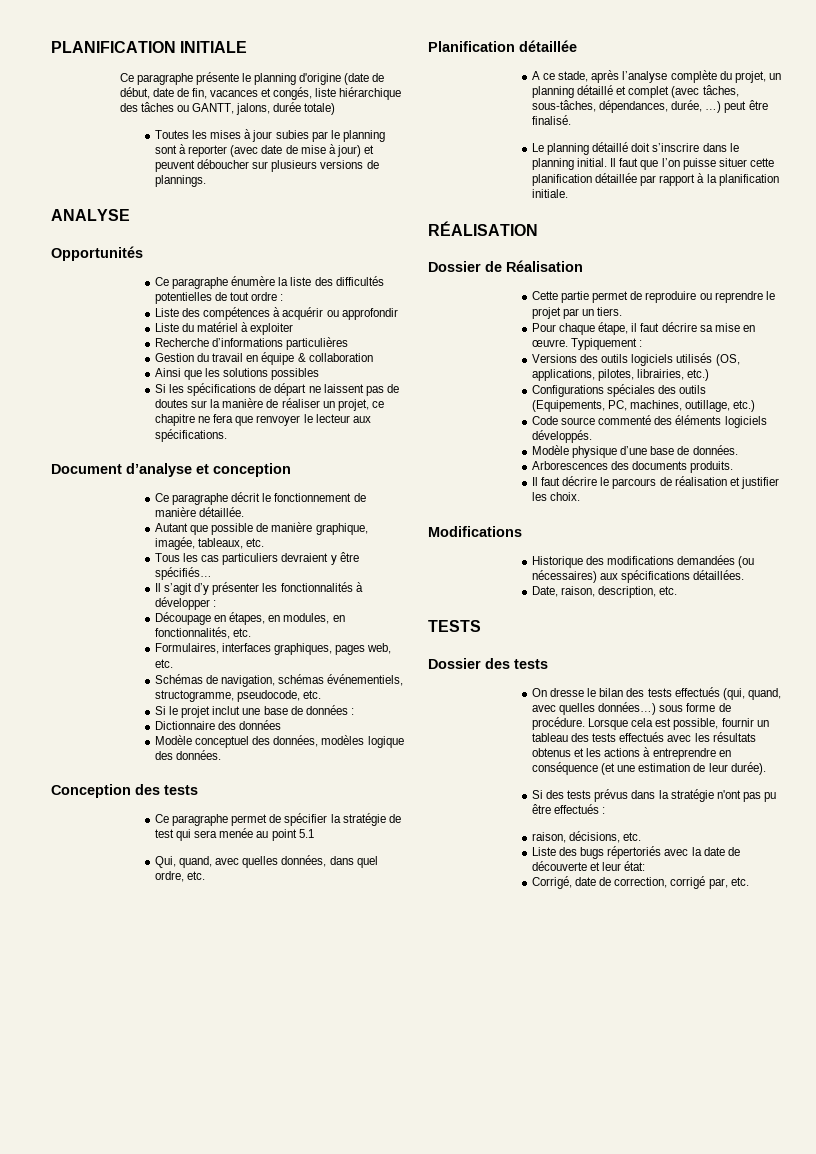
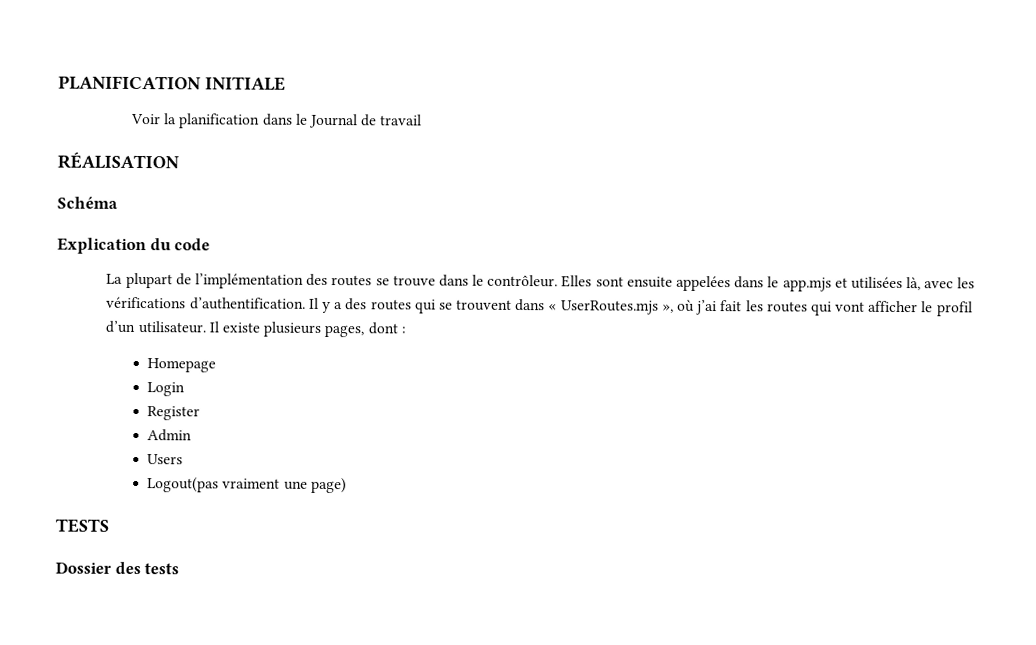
[119,72,385,85] [119,87,402,100] [119,102,336,115] [155,129,385,142] [155,144,374,157] [155,159,379,172] [155,175,207,187] [51,209,130,221] [51,246,143,261] [155,276,384,289] [155,292,284,304] [155,307,398,320] [155,322,294,335] [155,337,349,350] [155,352,373,365] [155,368,320,380] [155,383,399,396] [155,398,384,411] [155,414,371,426] [155,429,228,442] [51,463,291,477] [155,492,366,505] [155,507,245,517] [155,522,368,535] [155,537,265,550] [155,552,359,565] [155,567,213,580] [155,582,363,595] [155,597,217,610] [155,612,345,625] [155,627,252,639] [155,643,392,655] [155,659,174,668] [155,674,404,687] [155,690,322,702] [155,705,354,718] [155,720,282,730] [155,735,404,748] [155,750,222,760] [51,784,198,798] [155,813,401,826] [155,828,314,841] [155,855,378,868] [155,871,206,882] [428,40,577,52] [532,70,781,83] [532,85,739,98] [532,100,768,113] [532,115,572,125] [532,142,739,155] [532,158,774,170] [532,173,779,186] [532,189,569,198] [428,221,538,236] [428,260,583,272] [532,291,775,303] [532,307,623,319] [532,322,755,335] [532,338,643,350] [532,353,740,366] [532,369,710,381] [532,384,707,397] [532,400,756,412] [532,415,767,428] [532,430,593,443] [532,445,738,458] [532,461,734,473] [532,476,779,489] [532,492,581,501] [428,526,522,537] [532,555,755,568] [532,570,745,583] [532,586,678,598] [428,620,481,632] [428,658,548,669] [532,687,781,700] [532,702,731,715] [532,717,769,730] [532,732,756,742] [532,747,731,760] [532,762,766,775] [532,789,776,802] [532,804,606,814] [532,831,642,843] [532,846,740,859] [532,861,646,871] [532,876,749,889] Ce paragraphe présente le planning d'origine (date de début, date de fin, vacances et congés, liste hiérarchique des tâches ou GANTT, jalons, durée totale) // Toutes les mises à jour subies par le planning sont à reporter (avec date de mise à jour) et peuvent déboucher sur plusieurs versions de plannings. // ANALYSE // Opportunités // Ce paragraphe énumère la liste des difficultés potentielles de tout ordre : // Liste des compétences à acquérir ou approfondir // Liste du matériel à exploiter // Recherche d’informations particulières // Gestion du travail en équipe & collaboration // Ainsi que les solutions possibles // Si les spécifications de départ ne laissent pas de doutes sur la manière de réaliser un projet, ce chapitre ne fera que renvoyer le lecteur aux spécifications. // Document d’analyse et conception // Ce paragraphe décrit le fonctionnement de manière détaillée. // Autant que possible de manière graphique, imagée, tableaux, etc. // Tous les cas particuliers devraient y être spécifiés… // Il s’agit d’y présenter les fonctionnalités à développer : // Découpage en étapes, en modules, en fonctionnalités, etc. // Formulaires, interfaces graphiques, pages web, etc. // Schémas de navigation, schémas événementiels, structogramme, pseudocode, etc. // Si le projet inclut une base de données : // Dictionnaire des données // Modèle conceptuel des données, modèles logique des données. // Conception des tests // Ce paragraphe permet de spécifier la stratégie de test qui sera menée au point 5.1 // Qui, quand, avec quelles données, dans quel ordre, etc. // Planification détaillée // A ce stade, après l’analyse complète du projet, un planning détaillé et complet (avec tâches, sous-tâches, dépendances, durée, …) peut être finalisé. // Le planning détaillé doit s’inscrire dans le planning initial. Il faut que l’on puisse situer cette planification détaillée par rapport à la planification initiale. // RÉALISATION // Dossier de Réalisation // Cette partie permet de reproduire ou reprendre le projet par un tiers. // Pour chaque étape, il faut décrire sa mise en œuvre. Typiquement : // Versions des outils logiciels utilisés (OS, applications, pilotes, librairies, etc.) // Configurations spéciales des outils (Equipements, PC, machines, outillage, etc.) // Code source commenté des éléments logiciels développés. // Modèle physique d’une base de données. // Arborescences des documents produits. // Il faut décrire le parcours de réalisation et justifier les choix. // Modifications // Historique des modifications demandées (ou nécessaires) aux spécifications détaillées. // Date, raison, description, etc. // TESTS // Dossier des tests // On dresse le bilan des tests effectués (qui, quand, avec quelles données…) sous forme de procédure. Lorsque cela est possible, fournir un tableau des tests effectués avec les résultats obtenus et les actions à entreprendre en conséquence (et une estimation de leur durée). // Si des tests prévus dans la stratégie n'ont pas pu être effectués : // raison, décisions, etc. // Liste des bugs répertoriés avec la date de découverte et leur état: // Corrigé, date de correction, corrigé par, etc. -> [131,113,423,129] [57,151,179,170] [57,196,118,209] [57,237,211,255] [106,272,976,292] [106,296,973,317] [105,320,406,338] [147,358,217,373] [147,382,186,397] [147,406,201,421] [147,429,193,442] [147,454,184,465] [147,477,347,494] [55,518,109,533] [55,561,180,575] Voir la planification dans le Journal de travail // RÉALISATION // Schéma // Explication du code // La plupart de l’implémentation des routes se trouve dans le contrôleur. Elles sont ensuite appelées dans le app.mjs et utilisées là, avec les vérifications d’authentification. Il y a des routes qui se trouvent dans « UserRoutes.mjs », où j’ai fait les routes qui vont afficher le profil d’un utilisateur. Il existe plusieurs pages, dont : // Homepage // Login // Register // Admin // Users // Logout(pas vraiment une page) // TESTS // Dossier des tests

